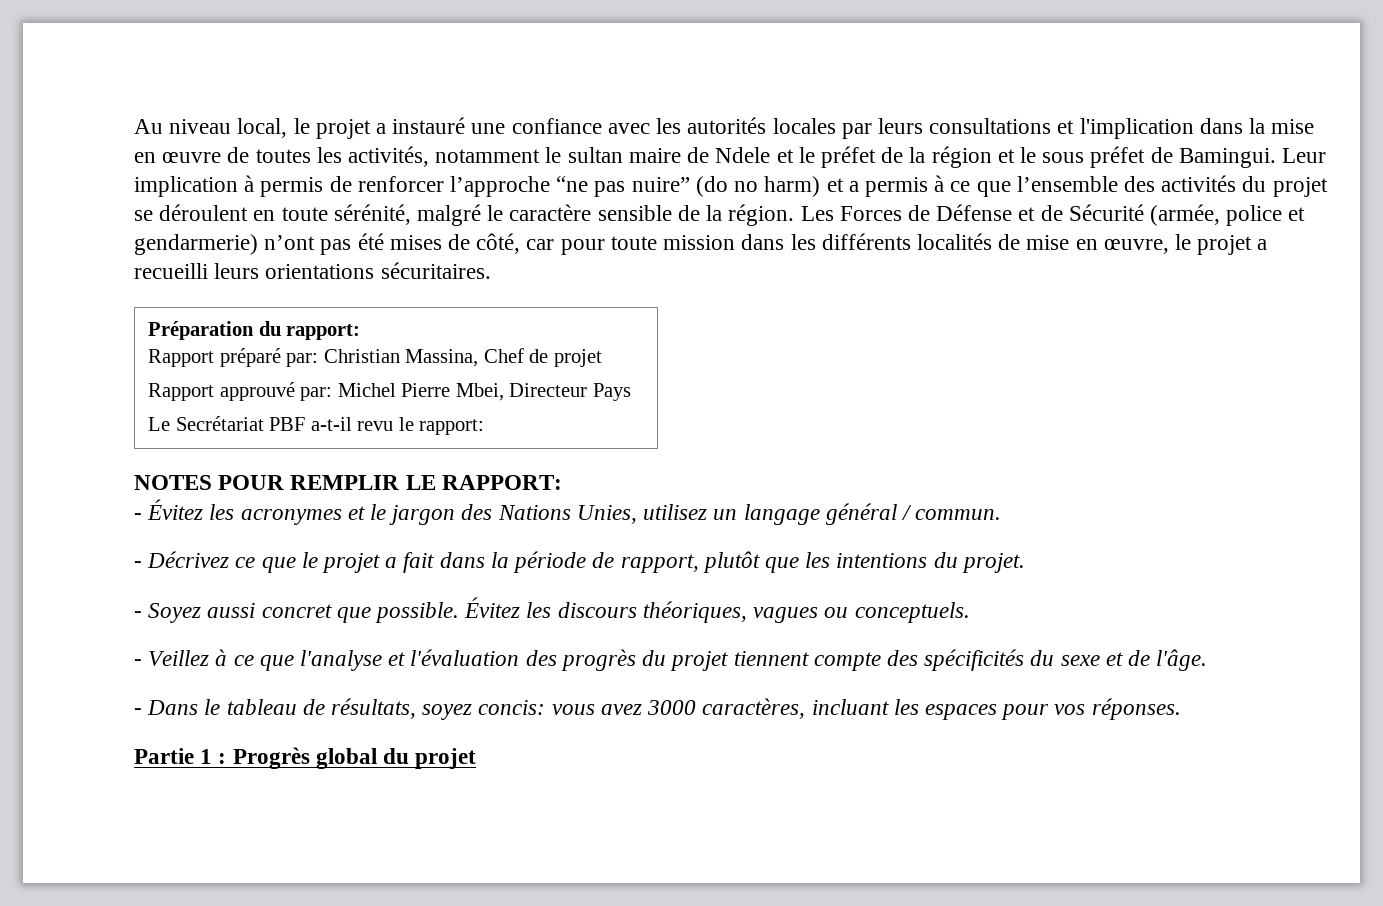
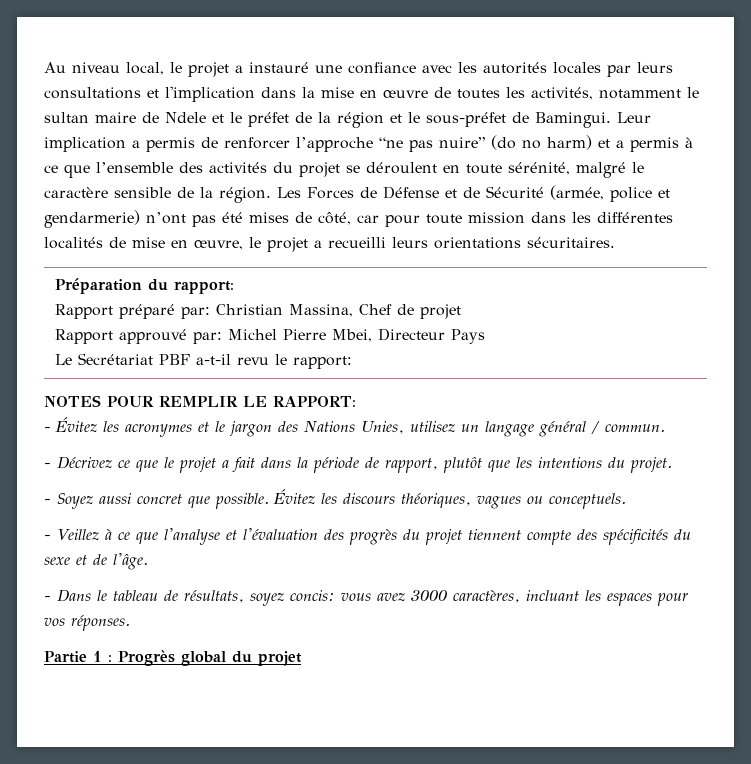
[1042,146,1146,168] sous préfet -> [426,112,506,127] sous-préfet
[244,175,255,192] à -> [132,140,140,148] a
[821,233,911,250] différents -> [597,212,673,223] différentes

